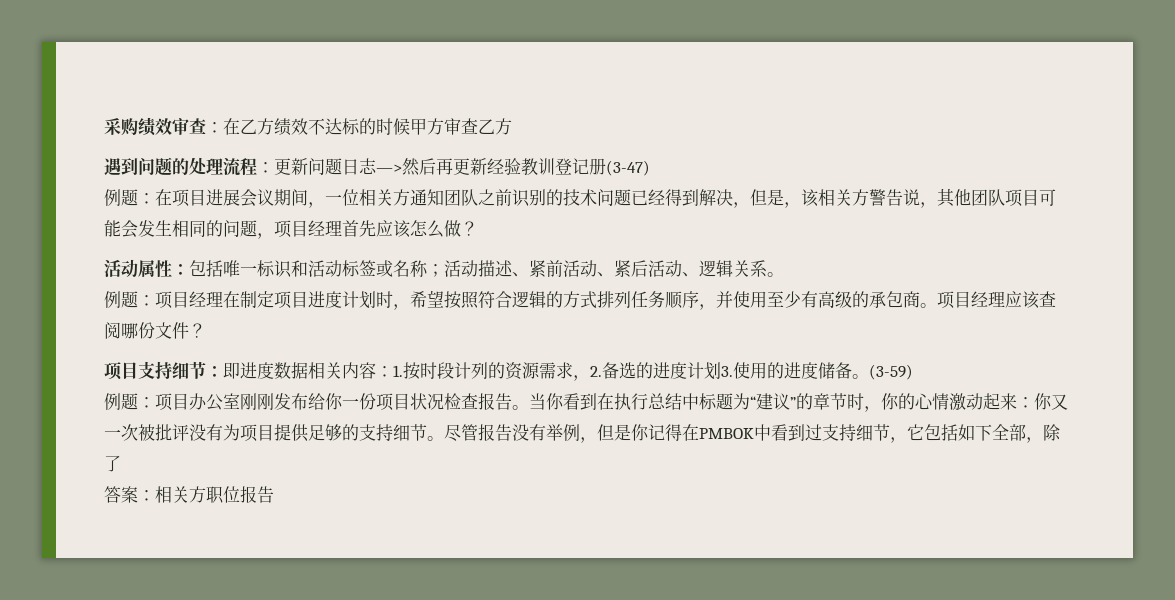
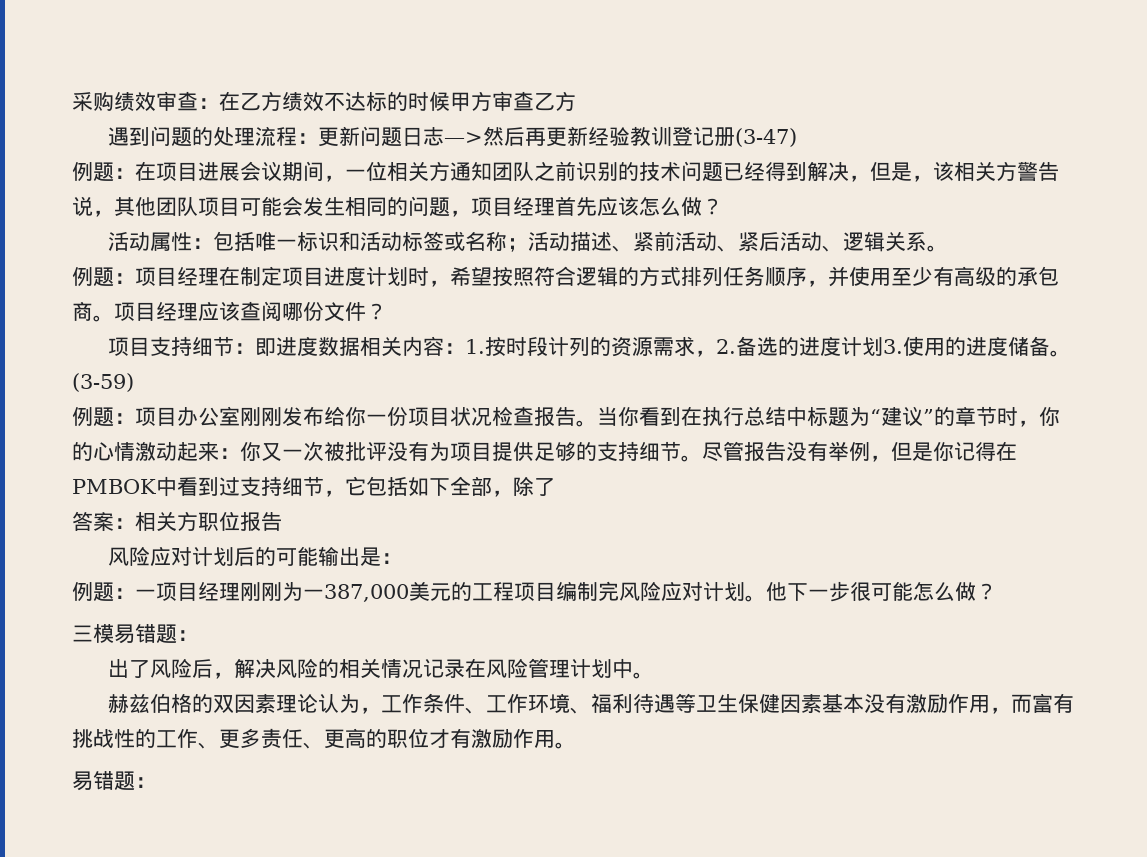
(274, 494) none -> [108,546,403,567] [72,581,997,602] [72,624,198,644] [108,658,655,679] [108,693,1075,714] [72,728,576,749] [72,771,156,791] // 风险应对计划后的可能输出是： // 例题：一项目经理刚刚为一387,000美元的工程项目编制完风险应对计划。他下一步很可能怎么做？ // 三模易错题： // 出了风险后，解决风险的相关情况记录在风险管理计划中。 // 赫兹伯格的双因素理论认为，工作条件、工作环境、福利待遇等卫生保健因素基本没有激励作用，而富有挑战性的工作、更多责任、更高的职位才有激励作用。 // 易错题：

